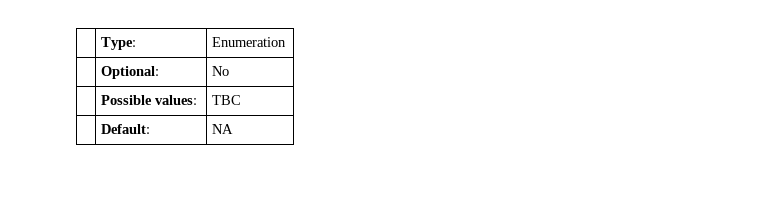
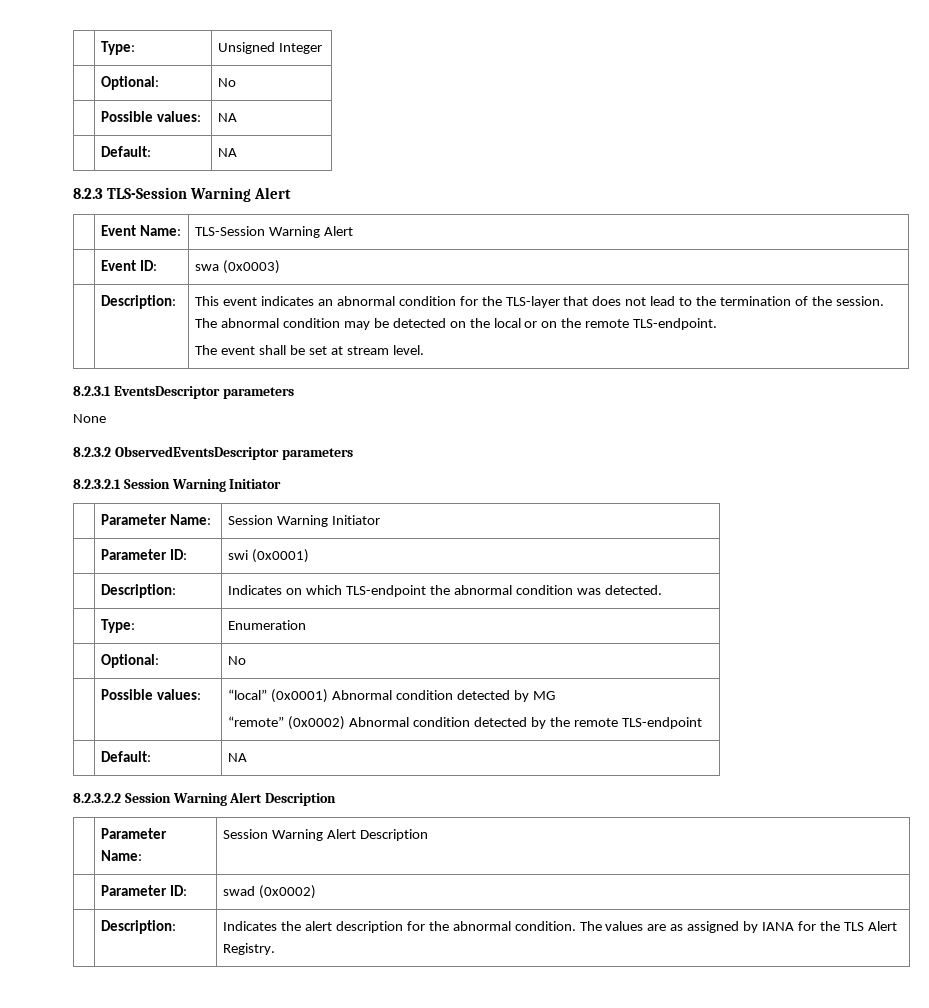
[101,37,137,50] | Type: -> [101,41,136,55] [218,42,323,54] [101,76,160,90] [218,78,237,87] [101,111,202,122] [218,113,238,122] [101,146,152,157] [218,148,238,157] [73,187,291,202] [101,225,182,236] [195,226,354,238] [101,260,158,271] [195,260,281,274] [101,295,177,309] [195,296,884,308] [195,318,718,330] [195,345,424,355] [73,386,294,399] [73,414,106,423] [73,446,353,460] [73,479,282,492] [101,514,212,525] [228,515,381,527] [101,549,188,560] [228,549,310,563] [101,584,177,598] [228,585,662,597] [101,619,136,633] | Type: | Unsigned Integer // | Optional: | No // | Possible values: | NA // | Default: | NA // 8.2.3 TLS-Session Warning Alert // | Event Name: | TLS-Session Warning Alert // | Event ID: | swa (0x0003) // | Description: | This event indicates an abnormal condition for the TLS-layer that does not lead to the termination of the session. The abnormal condition may be detected on the local or on the remote TLS-endpoint. // The event shall be set at stream level. // 8.2.3.1 EventsDescriptor parameters // None // 8.2.3.2 ObservedEventsDescriptor parameters // 8.2.3.2.1 Session Warning Initiator // | Parameter Name: | Session Warning Initiator // | Parameter ID: | swi (0x0001) // | Description: | Indicates on which TLS-endpoint the abnormal condition was detected. // | Type:
[212,95,242,105] [101,124,151,134] [212,124,234,134] TBC // | Default: | NA -> [228,689,555,703] [228,716,702,730] [101,751,152,762] [228,753,248,762] [73,792,337,806] [101,828,168,839] [101,850,143,861] [223,829,428,841] [101,885,188,896] [223,885,317,899] [101,920,177,934] [223,921,897,933] [223,943,276,955] “local” (0x0001) Abnormal condition detected by MG // “remote” (0x0002) Abnormal condition detected by the remote TLS-endpoint // | Default: | NA // 8.2.3.2.2 Session Warning Alert Description // | Parameter Name: | Session Warning Alert Description // | Parameter ID: | swad (0x0002) // | Description: | Indicates the alert description for the abnormal condition. The values are as assigned by IANA for the TLS Alert Registry.

